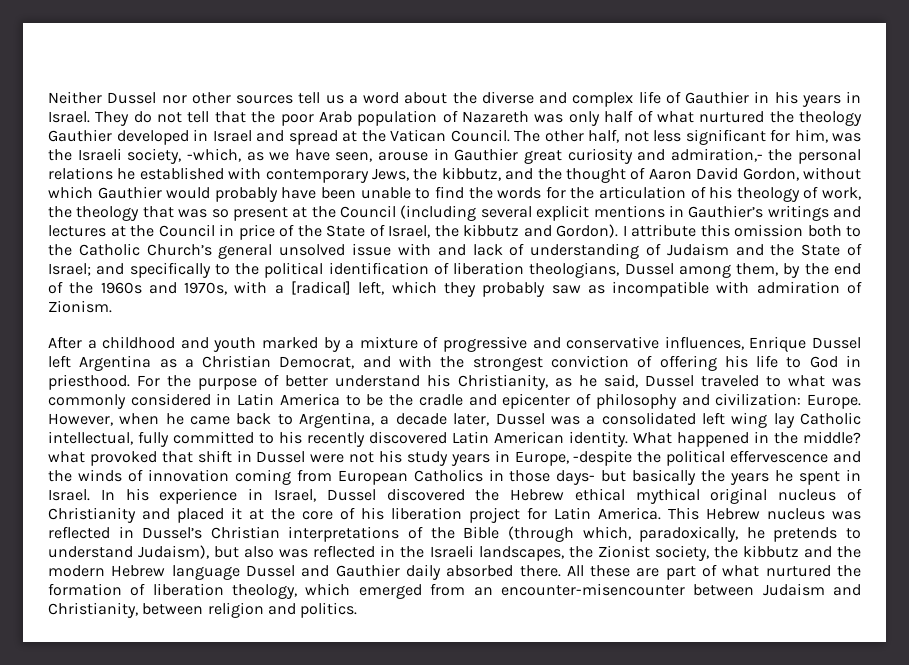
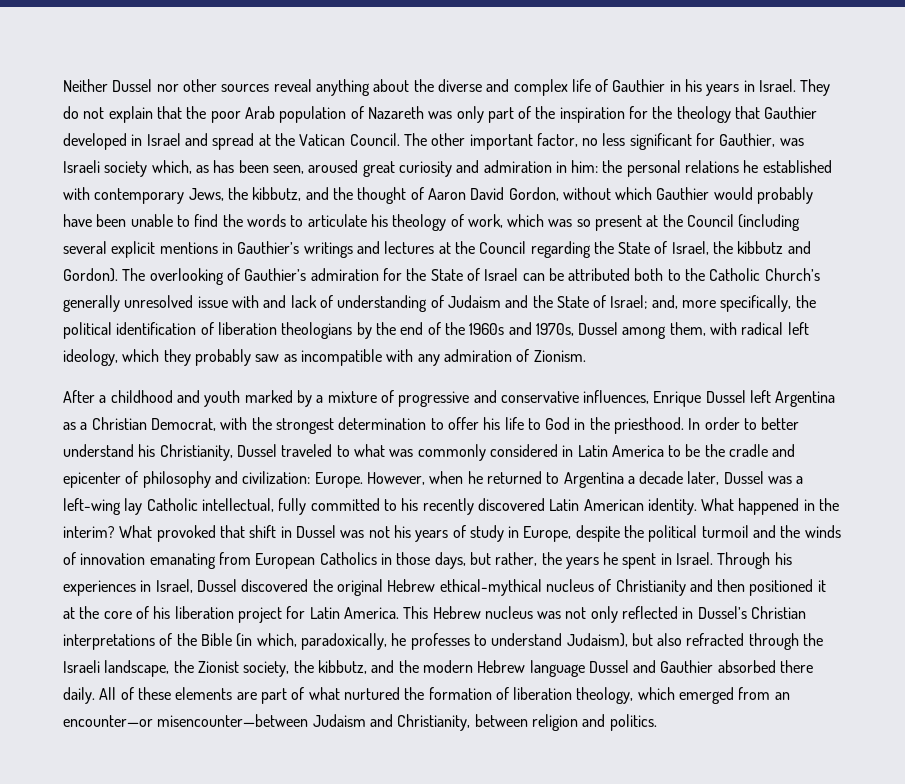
[298,92,399,104] tell us a word -> [273,79,370,96] reveal anything
[187,111,210,123] tell -> [108,106,153,123] explain
[604,110,862,126] half of what nurtured the theology -> [487,106,761,123] part of the inspiration for the theology that
[588,129,861,145] [48,148,763,164] half, not less significant for him, was the Israeli society, -which, as we have seen, arouse in Gauthier great curiosity and admiration,- -> [469,133,804,150] [63,160,599,177] important factor, no less significant for Gauthier, was Israeli society which, as has been seen, aroused great curiosity and admiration in him:
[545,186,706,199] for the articulation of -> [290,214,367,227] to articulate
[48,206,174,221] the theology that -> [507,214,545,227] which
[219,224,294,240] in price of -> [530,241,591,258] regarding
[622,224,803,237] I attribute this omission -> [122,268,631,285] The overlooking of Gauthier’s admiration for the State of Israel can be attributed
[218,244,346,259] general unsolved -> [63,295,194,312] generally unresolved
[96,262,230,278] and specifically to -> [651,295,792,312] and, more specifically,
[529,262,779,278] theologians, Dussel among them, -> [281,322,353,339] theologians
[234,281,385,295] with a [radical] left, -> [578,322,809,339] [63,349,118,366] Dussel among them, with radical left ideology,
(750, 287) none -> [417,354,440,366] any
[362,356,391,368] and -> (216, 424) none
[550,355,717,371] conviction of offering -> [338,417,479,430] determination to offer
[48,374,280,390] priesthood. For the purpose of -> [589,417,758,434] the priesthood. In order to
[554,374,638,388] as he said, -> (233, 452) none
[190,412,375,428] came back to Argentina, -> [486,471,624,488] returned to Argentina
[601,412,768,428] consolidated left wing -> [63,498,121,515] left-wing
[803,431,861,444] [48,451,85,463] middle? what -> [63,525,153,538] interim? What
[310,454,345,463] were -> [340,530,365,538] was
[406,451,490,466] study years -> [415,525,504,542] years of study
[573,450,829,466] -despite the political effervescence -> [575,525,749,542] despite the political turmoil
[234,469,291,485] coming -> [149,553,216,569] emanating
[556,469,697,485] days- but basically -> [434,552,538,569] days, but rather,
[100,488,238,504] In his experience -> [717,552,792,569] [63,580,136,596] Through his experiences
[510,488,768,504] Hebrew ethical mythical original -> [336,579,542,596] original Hebrew ethical-mythical
[177,508,224,523] placed -> [717,579,814,596] then positioned
(861, 515) none -> [565,606,618,623] not only
[507,526,574,542] (through -> [236,633,253,647] (in
[773,527,838,542] pretends -> [410,633,470,650] professes
[279,545,564,561] was reflected in the Israeli landscapes, -> [686,633,824,650] [63,660,170,677] refracted through the Israeli landscape,
[742,545,799,558] kibbutz -> [317,660,367,674] kibbutz,
[405,564,631,580] daily absorbed there. All these -> [717,660,814,673] [63,687,233,704] absorbed there daily. All of these elements
[500,583,755,596] encounter-misencounter between -> [63,714,309,727] encounter—or misencounter—between

